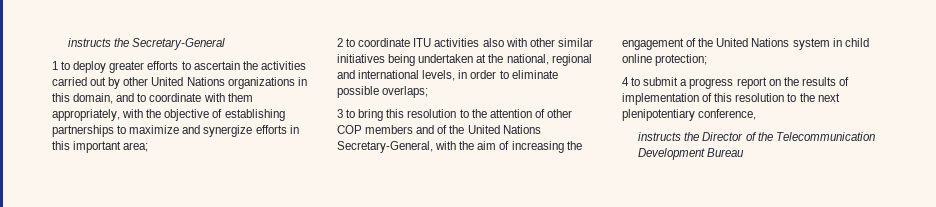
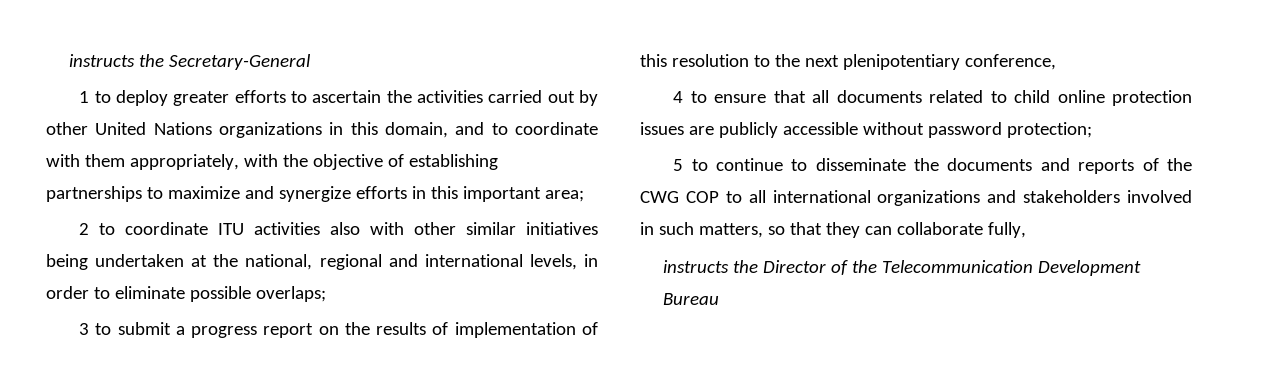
[358,109,572,121] [337,125,541,134] [337,141,582,153] [622,38,869,50] [622,54,708,66] [622,77,641,86] bring this resolution to the attention of other COP members and of the United Nations Secretary-General, with the aim of increasing the engagement of the United Nations system in child online protection; // 4 to -> (112, 329) none
(757, 114) none -> [673,90,1192,106] [640,122,1092,138] [673,158,1192,174] [640,190,1192,206] [640,222,1026,238] // 4 to ensure that all documents related to child online protection issues are publicly accessible without password protection; // 5 to continue to disseminate the documents and reports of the CWG COP to all international organizations and stakeholders involved in such matters, so that they can collaborate fully,

